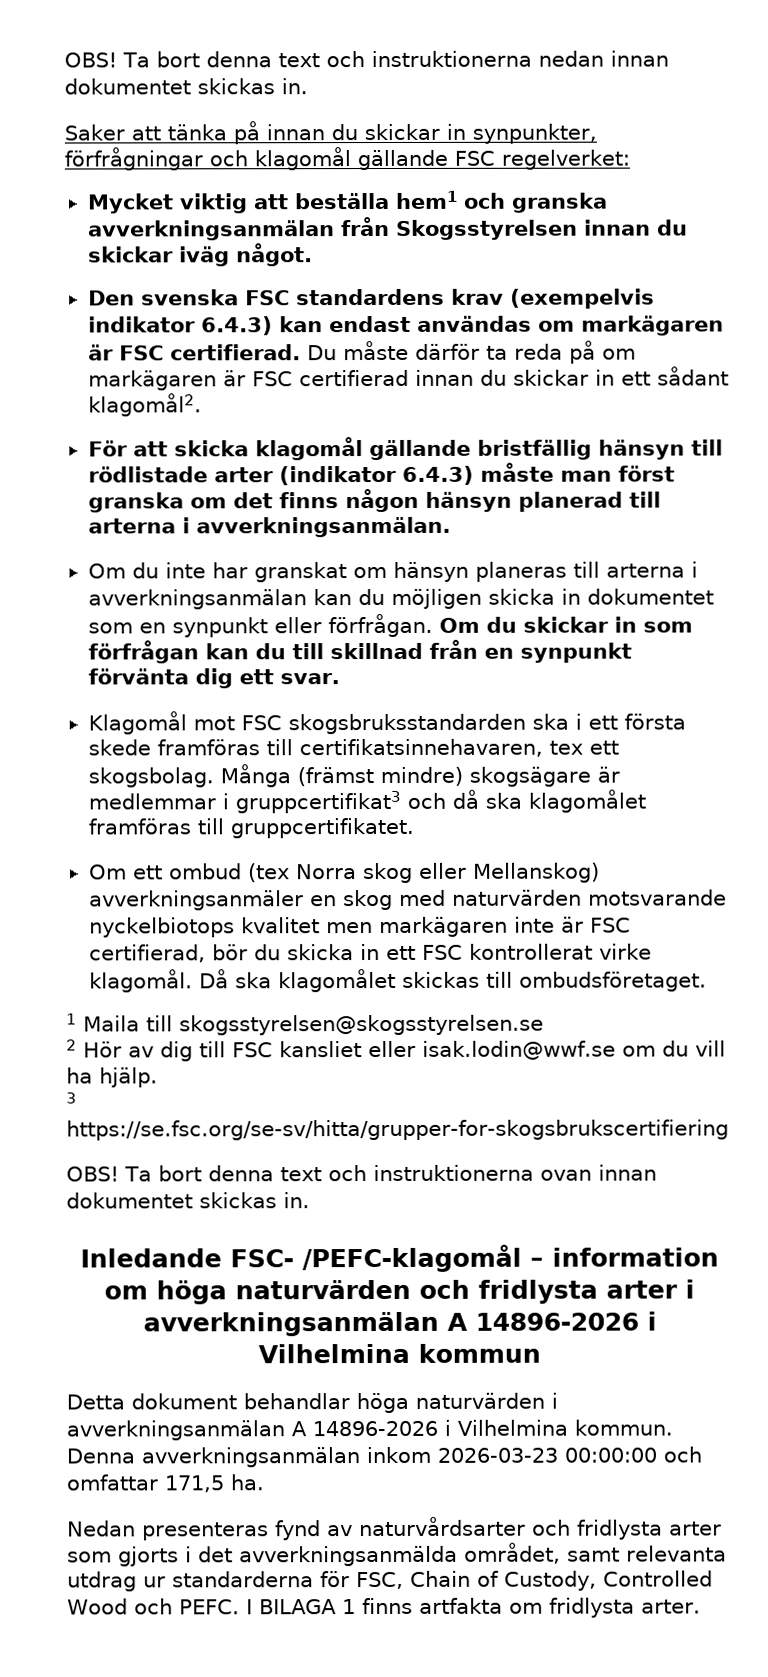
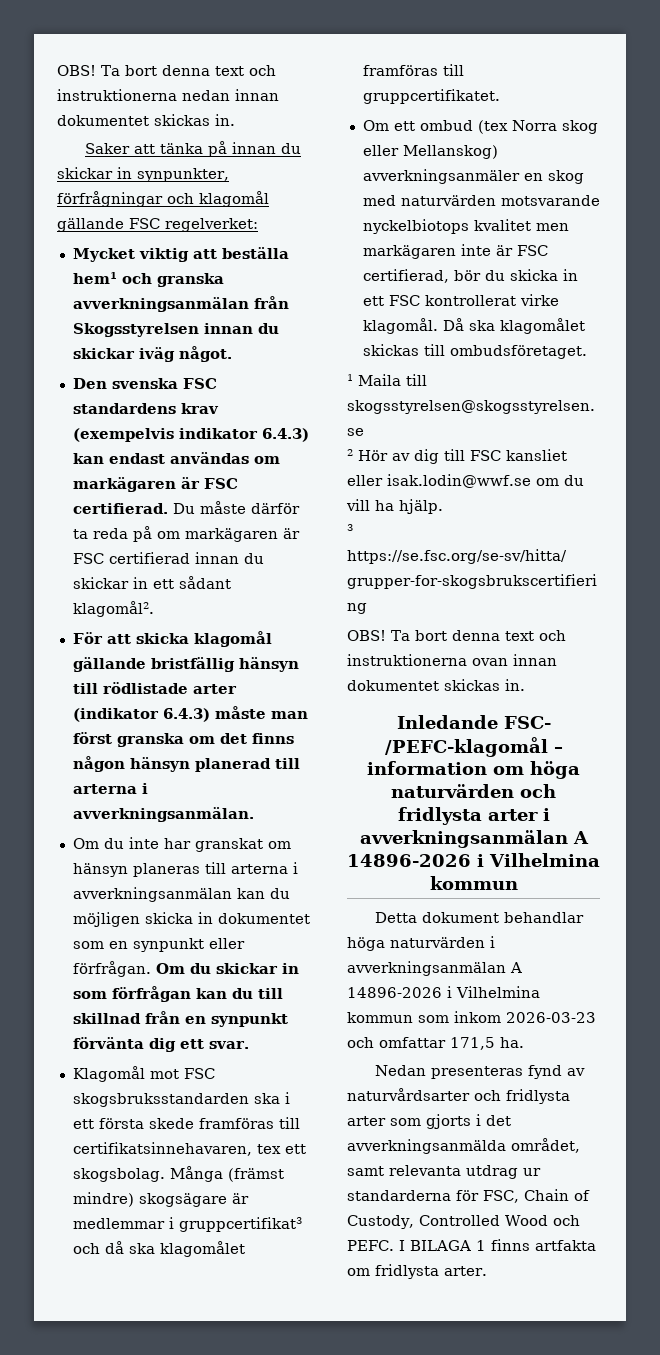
[574,1419,673,1436] [66,1447,360,1468] kommun. Denna avverkningsanmälan -> [347,1012,449,1023] kommun som
[563,1447,657,1463] 00:00:00 -> (596, 1017) none

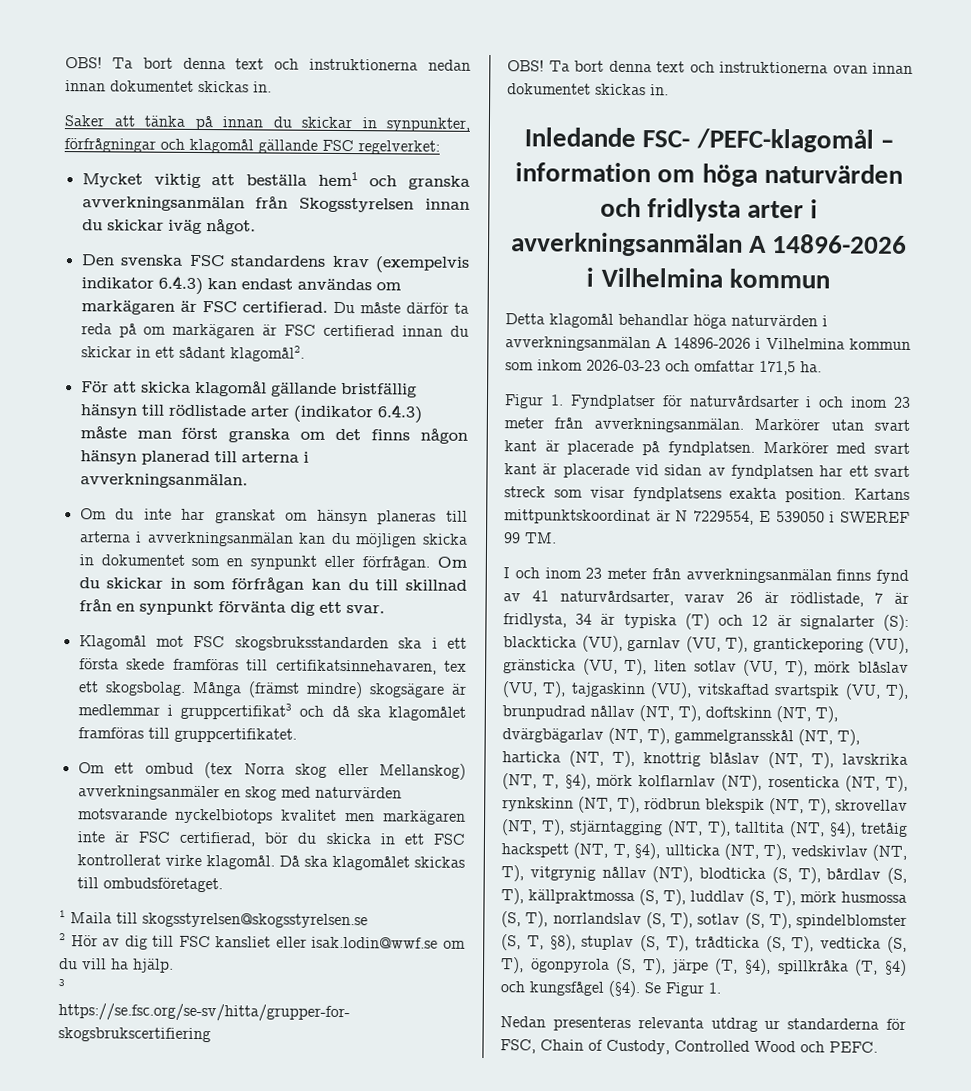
[422,912,500,923] dokument -> [549,313,614,328] klagomål
[375,1065,586,1079] [347,1088,570,1104] [347,1114,511,1129] [347,1138,580,1154] [347,1166,384,1176] Nedan presenteras fynd av naturvårdsarter och fridlysta arter som gjorts i det avverkningsanmälda området, samt -> [504,394,911,410] [504,417,910,433] [504,440,910,456] [504,463,910,480] [504,486,910,503] [504,509,910,525] [504,532,557,544] [503,567,909,584] [503,590,909,607] [503,613,909,631] [503,635,909,654] [503,658,909,677] [502,681,909,700] [502,705,838,723] [502,727,860,746] [502,750,908,769] [502,773,908,792] [502,796,908,815] [501,819,908,838] [501,842,907,861] [501,865,907,884] [501,888,907,907] [501,911,907,930] [501,934,907,953] [501,957,907,976] [500,980,721,998] [500,1016,631,1032] Figur 1. Fyndplatser för naturvårdsarter i och inom 23 meter från avverkningsanmälan. Markörer utan svart kant är placerade på fyndplatsen. Markörer med svart kant är placerade vid sidan av fyndplatsen har ett svart streck som visar fyndplatsens exakta position. Kartans mittpunktskoordinat är N 7229554, E 539050 i SWEREF 99 TM. // I och inom 23 meter från avverkningsanmälan finns fynd av 41 naturvårdsarter, varav 26 är rödlistade, 7 är fridlysta, 34 är typiska (T) och 12 är signalarter (S): blackticka (VU), garnlav (VU, T), grantickeporing (VU), gränsticka (VU, T), liten sotlav (VU, T), mörk blåslav (VU, T), tajgaskinn (VU), vitskaftad svartspik (VU, T), brunpudrad nållav (NT, T), doftskinn (NT, T), dvärgbägarlav (NT, T), gammelgransskål (NT, T), harticka (NT, T), knottrig blåslav (NT, T), lavskrika (NT, T, §4), mörk kolflarnlav (NT), rosenticka (NT, T), rynkskinn (NT, T), rödbrun blekspik (NT, T), skrovellav (NT, T), stjärntagging (NT, T), talltita (NT, §4), tretåig hackspett (NT, T, §4), ullticka (NT, T), vedskivlav (NT, T), vitgrynig nållav (NT), blodticka (S, T), bårdlav (S, T), källpraktmossa (S, T), luddlav (S, T), mörk husmossa (S, T), norrlandslav (S, T), sotlav (S, T), spindelblomster (S, T, §8), stuplav (S, T), trådticka (S, T), vedticka (S, T), ögonpyrola (S, T), järpe (T, §4), spillkråka (T, §4) och kungsfågel (§4). Se Figur 1. // Nedan presenteras
[399,1239,596,1251] [347,1264,487,1279] I BILAGA 1 finns artfakta om fridlysta arter. -> (878, 1047) none

